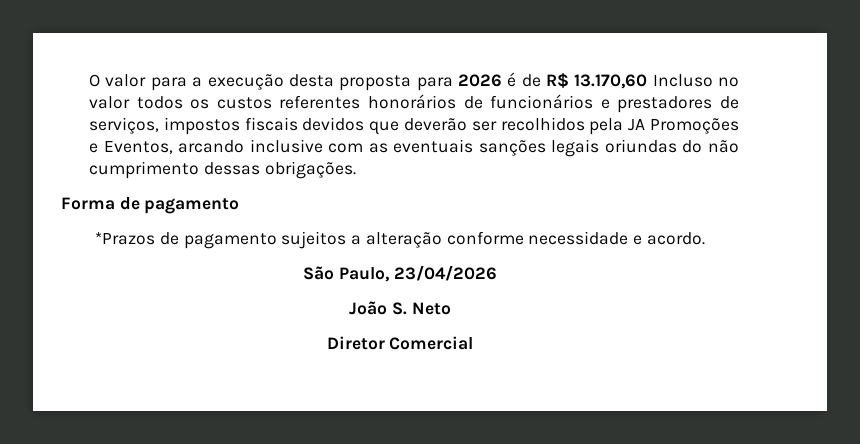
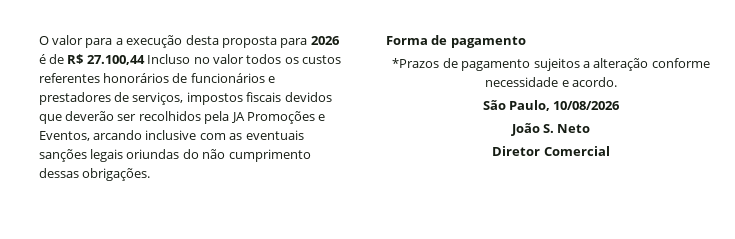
[574,74,648,89] 13.170,60 -> [86,55,145,65] 27.100,44
[393,265,497,281] 23/04/2026 -> [553,101,621,110] 10/08/2026

